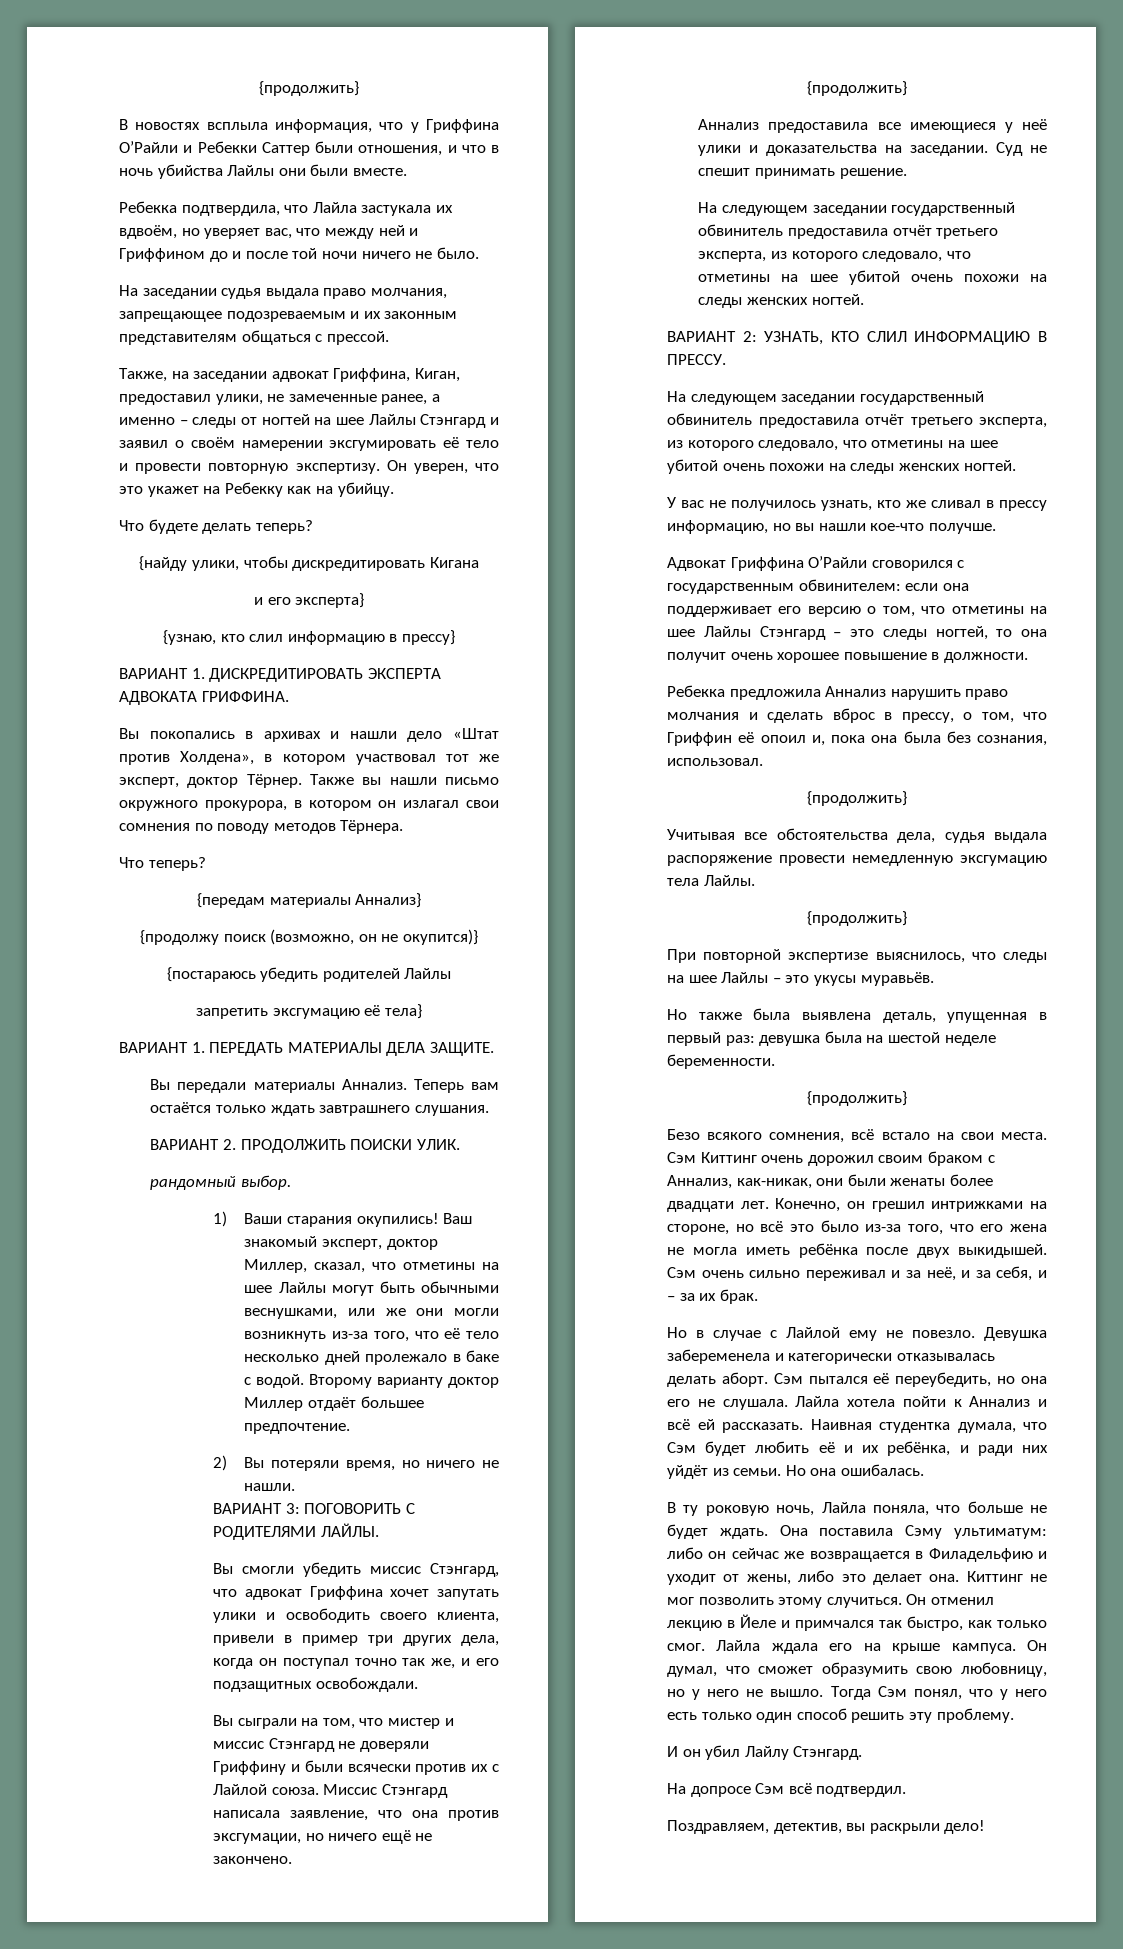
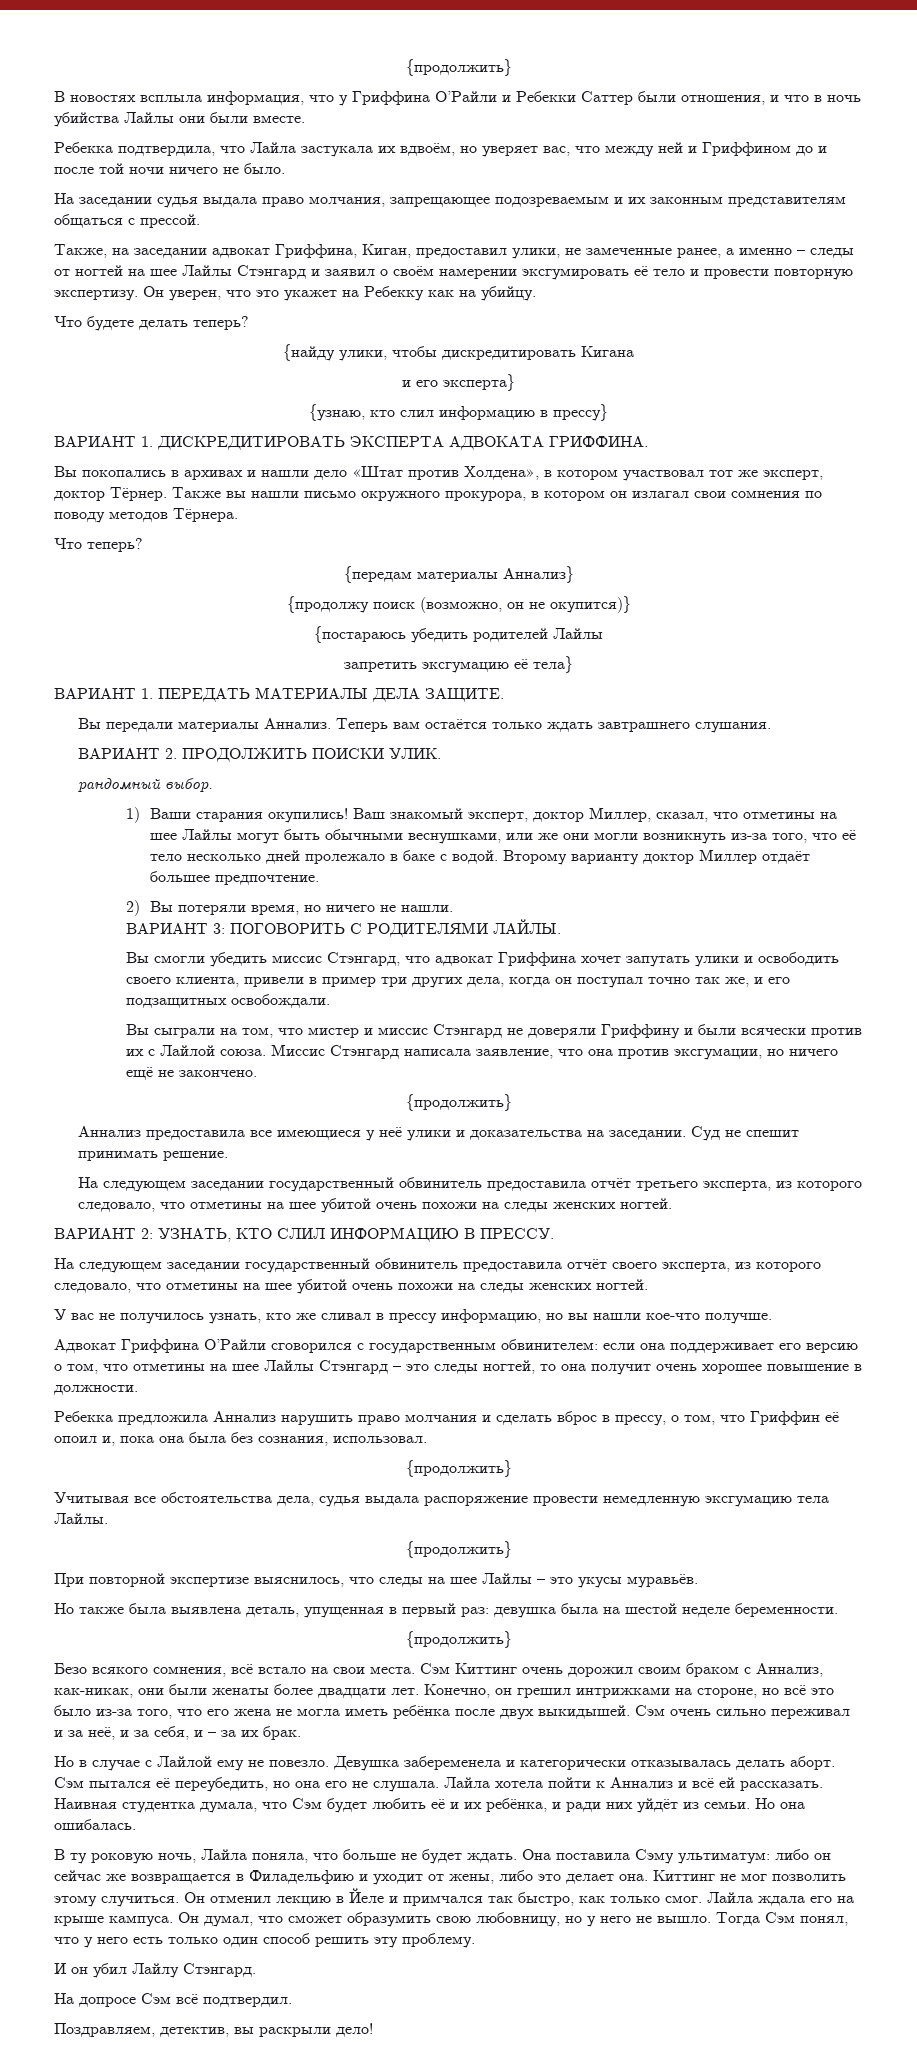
[910,417,973,428] третьего -> [612,1262,657,1269] своего

